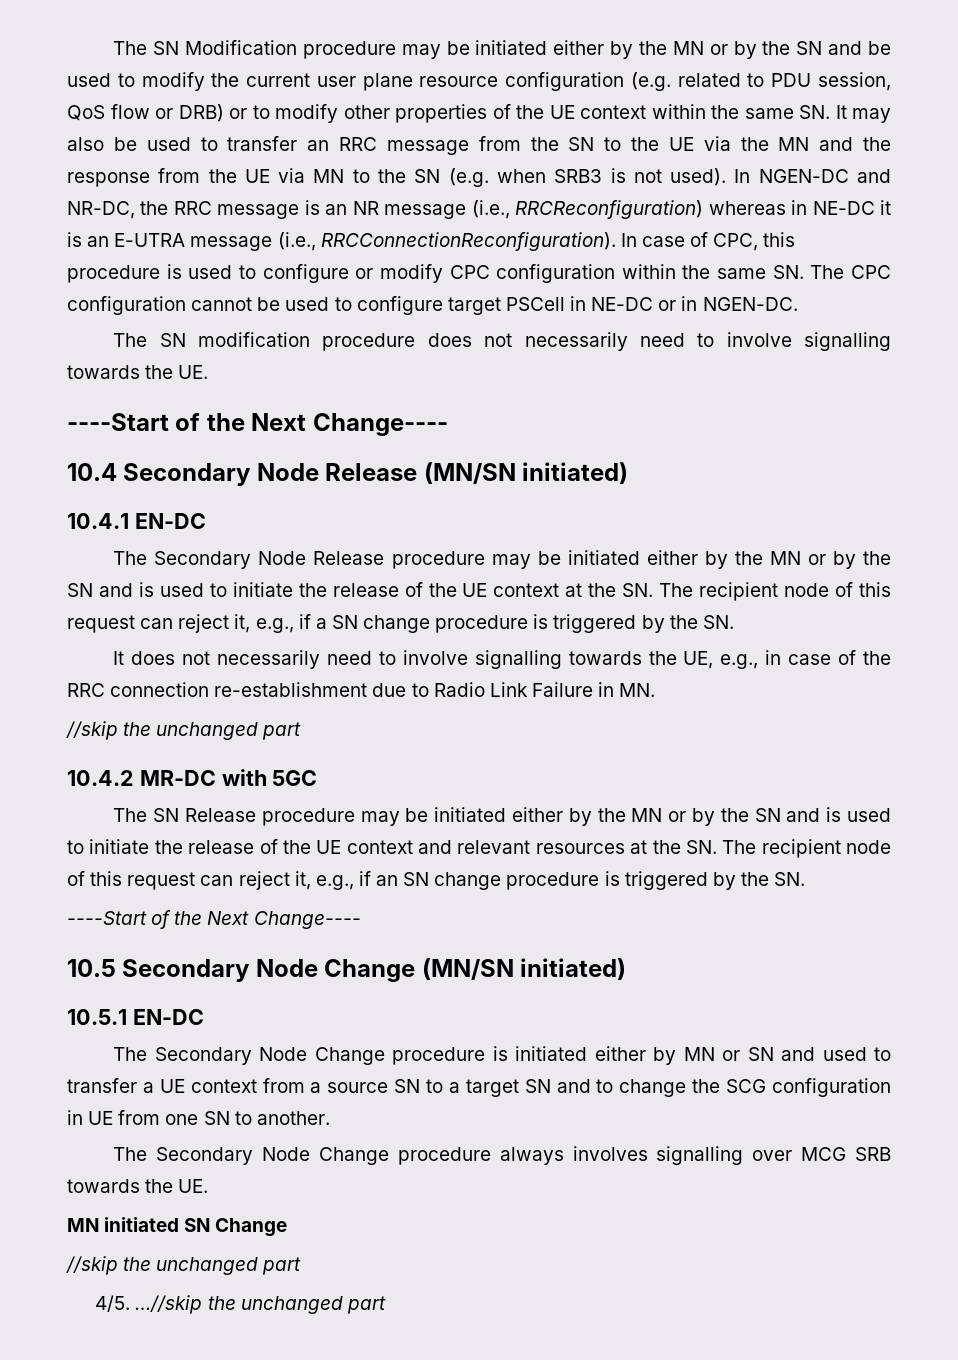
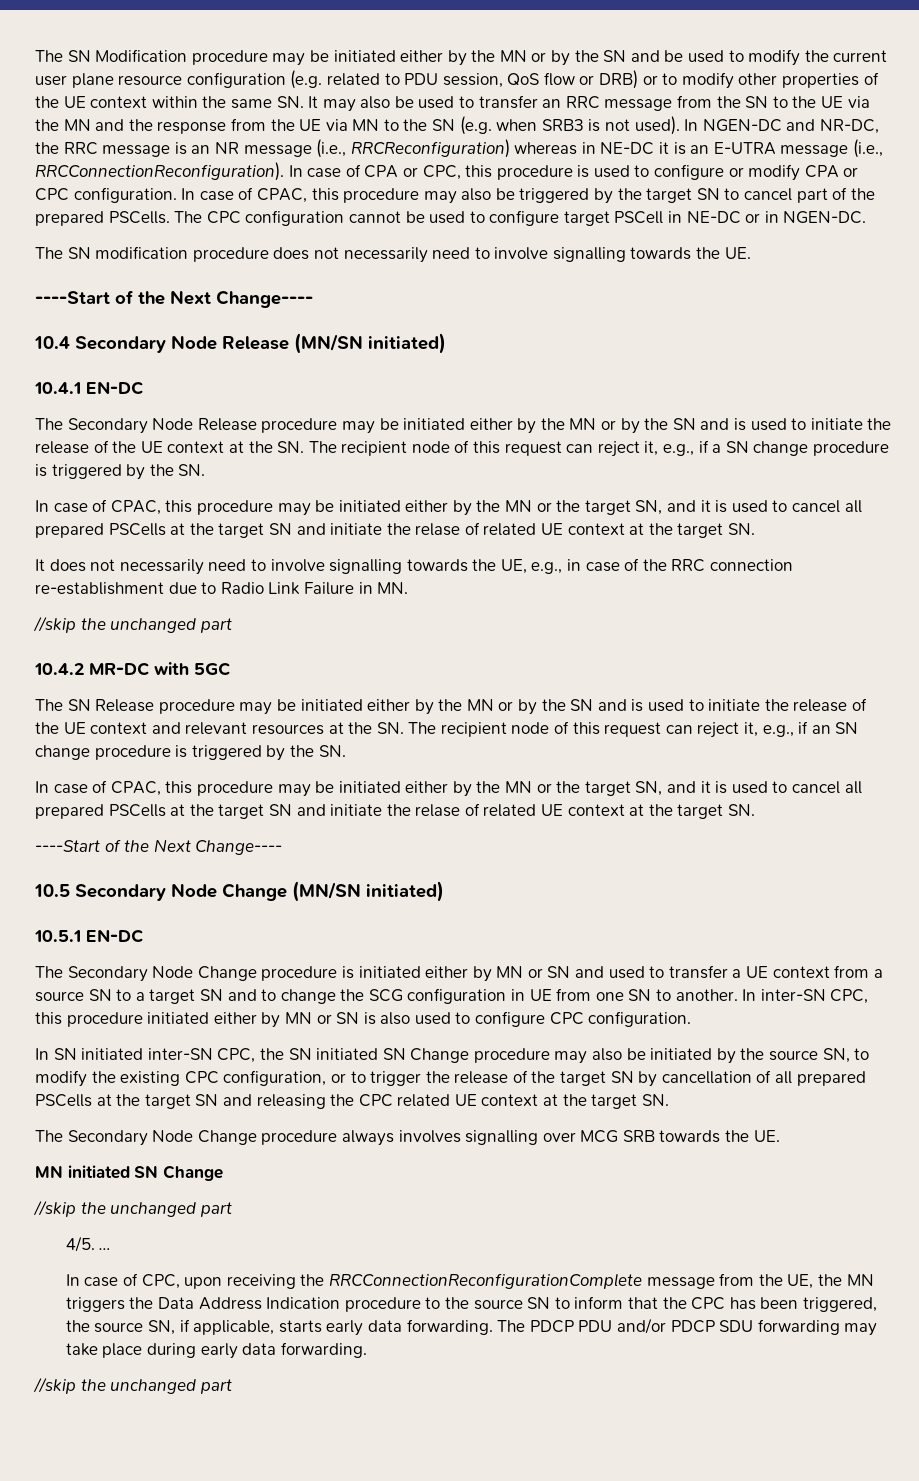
(709, 239) none -> [364,165,418,178] CPA or
[449,264,804,283] CPC configuration within the same SN. -> [804,165,859,178] [35,187,875,204] [35,211,170,226] CPA or CPC configuration. In case of CPAC, this procedure may also be triggered by the target SN to cancel part of the prepared PSCells.
(734, 622) none -> [35,499,862,516] [35,522,756,538] // In case of CPAC, this procedure may be initiated either by the MN or the target SN, and it is used to cancel all prepared PSCells at the target SN and initiate the relase of related UE context at the target SN.
(806, 879) none -> [35,780,862,797] [35,803,756,819] // In case of CPAC, this procedure may be initiated either by the MN or the target SN, and it is used to cancel all prepared PSCells at the target SN and initiate the relase of related UE context at the target SN.
(330, 1118) none -> [742,989,869,1004] [35,1011,692,1028] [35,1048,870,1064] [35,1070,866,1087] [35,1094,669,1109] In inter-SN CPC, this procedure initiated either by MN or SN is also used to configure CPC configuration. // In SN initiated inter-SN CPC, the SN initiated SN Change procedure may also be initiated by the source SN, to modify the existing CPC configuration, or to trigger the release of the target SN by cancellation of all prepared PSCells at the target SN and releasing the CPC related UE context at the target SN.
[135,1295,203,1314] …//skip -> [99,1248,112,1250] [65,1273,874,1289] [65,1296,877,1312] [65,1318,878,1336] [65,1342,367,1359] [33,1377,76,1394] … // In case of CPC, upon receiving the RRCConnectionReconfigurationComplete message from the UE, the MN triggers the Data Address Indication procedure to the source SN to inform that the CPC has been triggered, the source SN, if applicable, starts early data forwarding. The PDCP PDU and/or PDCP SDU forwarding may take place during early data forwarding. // //skip

